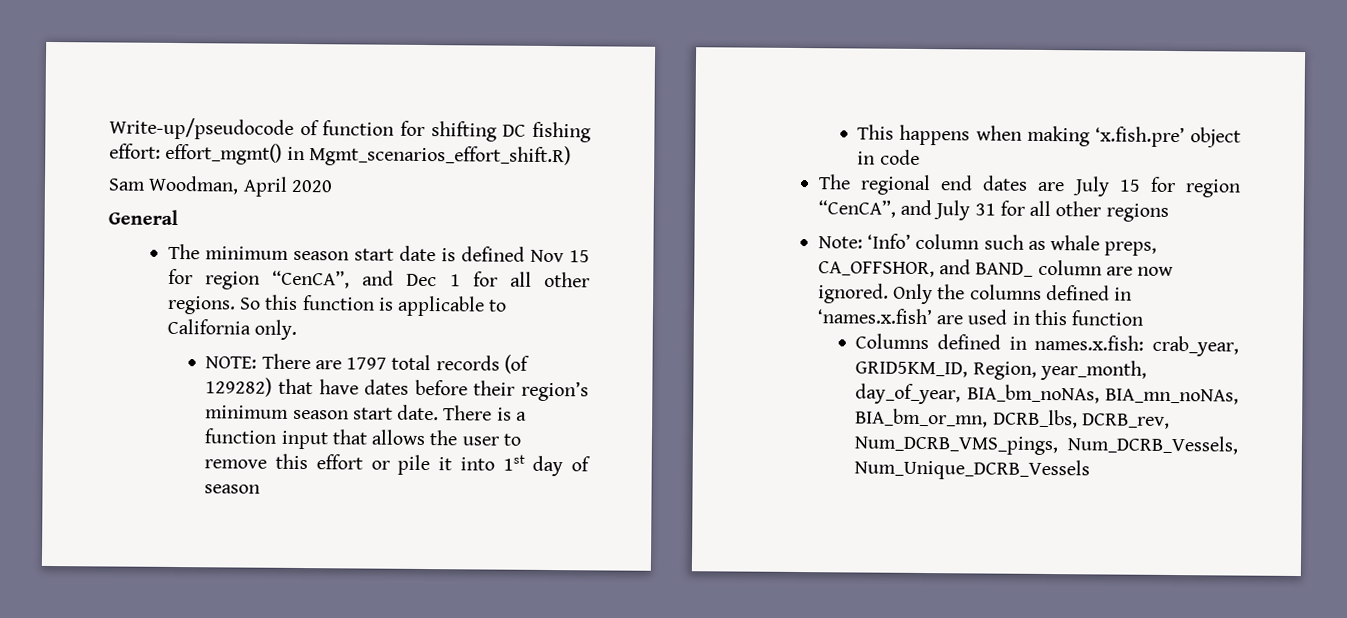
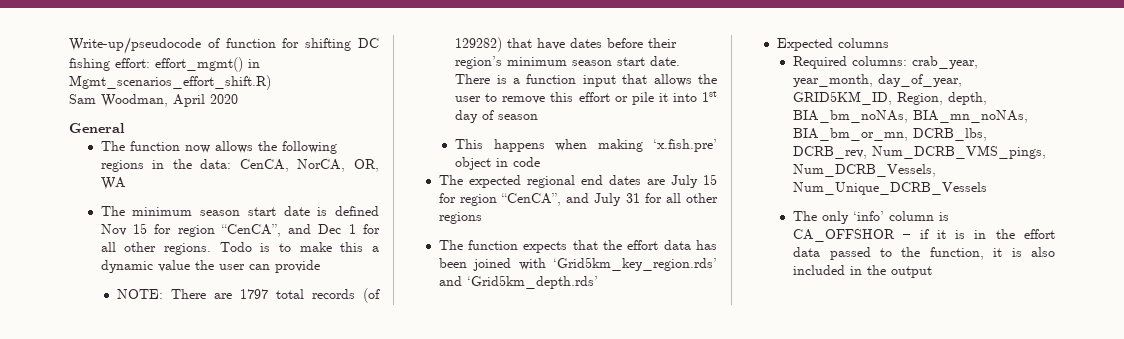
(178, 217) none -> [100,141,337,154] [100,159,379,172] [100,177,126,190] // The function now allows the following regions in the data: CenCA, NorCA, OR, WA
[239,294,508,317] [166,318,298,340] So this function is applicable to California only. -> [219,242,379,252] [100,260,320,273] Todo is to make this a dynamic value the user can provide
(851, 182) none -> [468,175,521,188] expected
[817,233,1158,256] [817,259,1175,278] [817,283,1133,305] [816,308,1145,326] [855,333,1239,357] [855,359,1147,381] [855,383,962,405] Note: ‘Info’ column such as whale preps, CA_OFFSHOR, and BAND_ column are now ignored. Only the columns defined in ‘names.x.fish’ are used in this function // Columns defined in names.x.fish: crab_year, GRID5KM_ID, Region, year_month, day_of_year, -> [438,240,717,253] [438,257,717,271] [438,275,598,289] [776,38,889,51] [793,56,979,69] [793,74,963,87] [793,91,988,105] The function expects that the effort data has been joined with ‘Grid5km_key_region.rds’ and ‘Grid5km_depth.rds’ // Expected columns // Required columns: crab_year, year_month, day_of_year, GRID5KM_ID, Region, depth,
(1091, 469) none -> [793,211,950,224] [793,229,1055,242] [793,247,1055,260] [793,265,933,278] // The only ‘info’ column is CA_OFFSHOR – if it is in the effort data passed to the function, it is also included in the output

